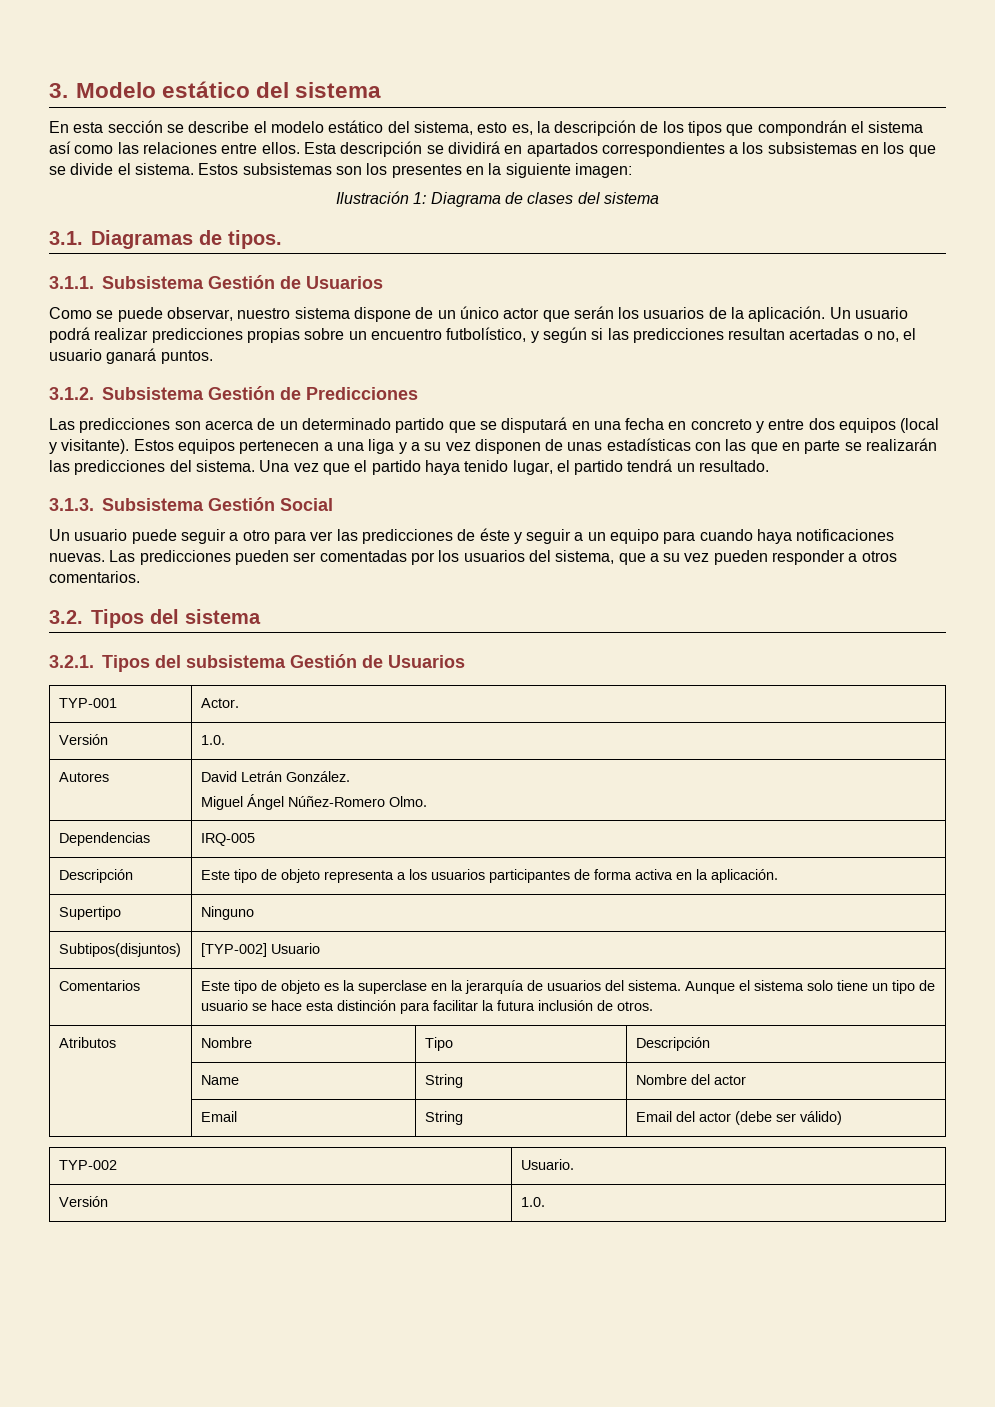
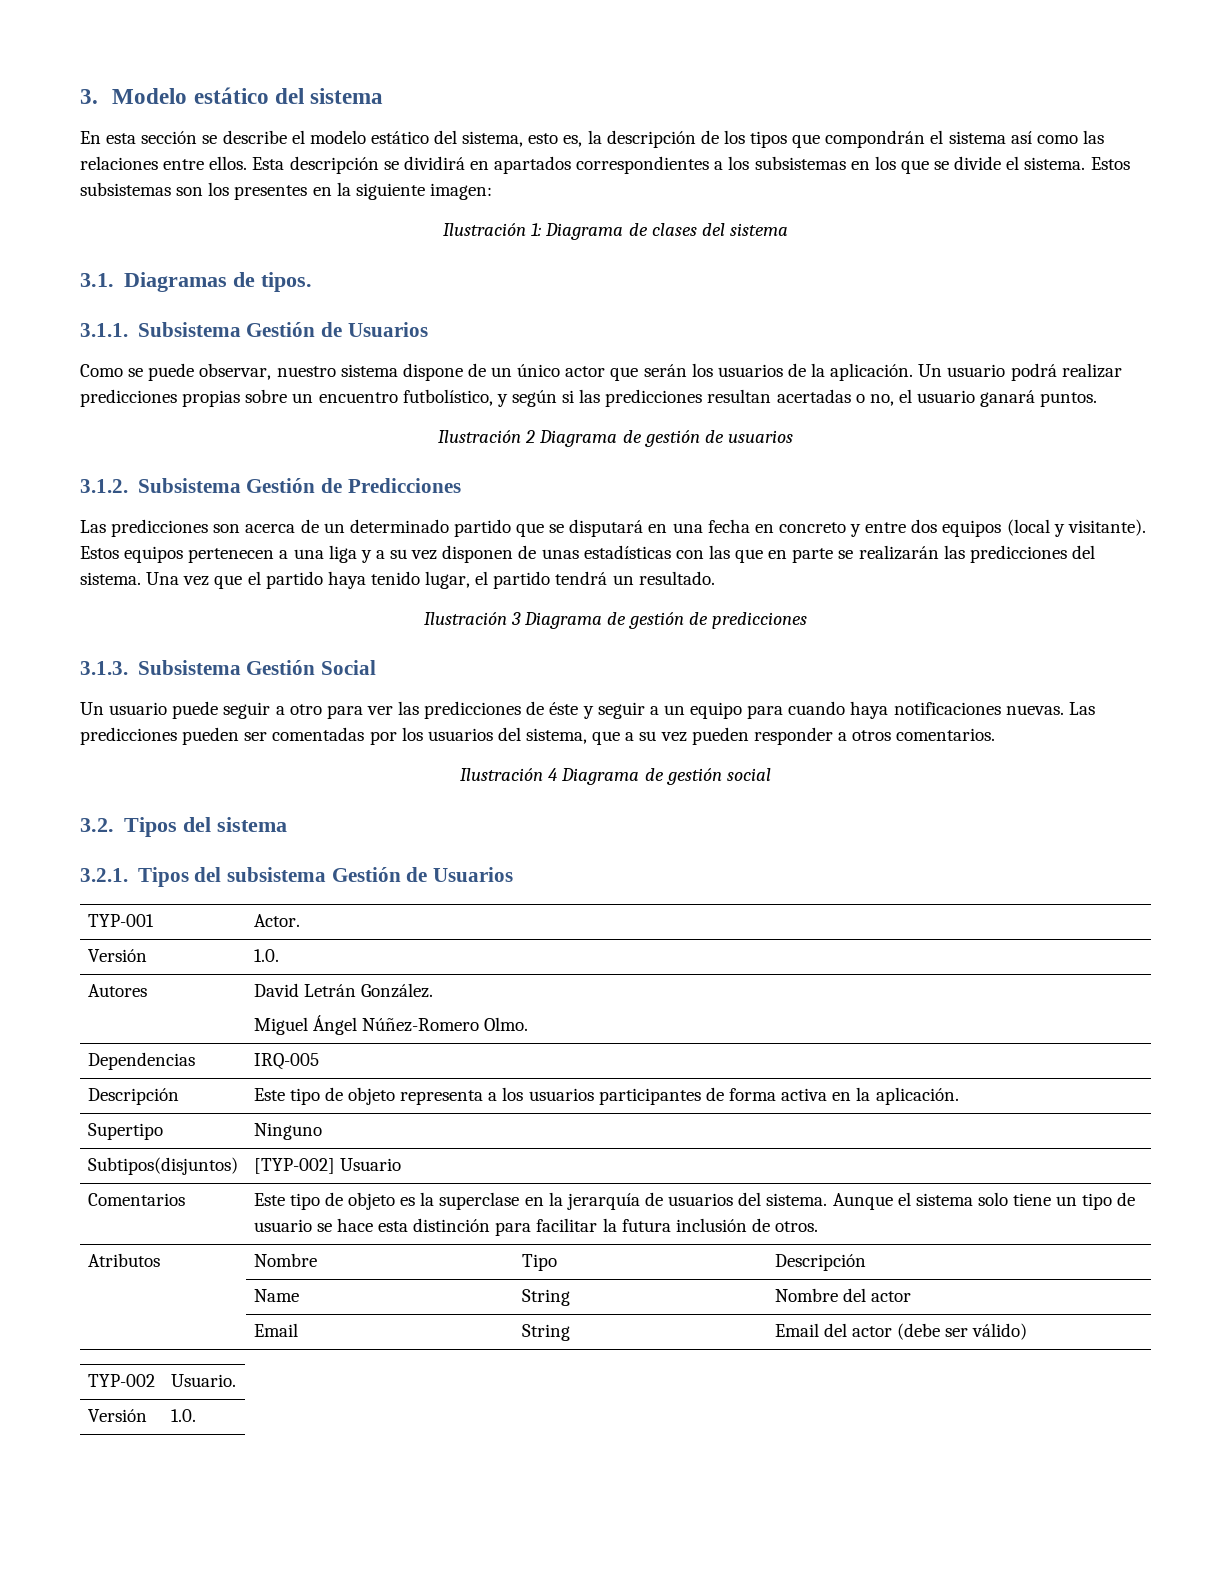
(213, 357) none -> [438,430,793,447] // Ilustración 2 Diagrama de gestión de usuarios
(770, 466) none -> [423,612,808,629] // Ilustración 3 Diagrama de gestión de predicciones
(140, 577) none -> [460,768,771,785] // Ilustración 4 Diagrama de gestión social

